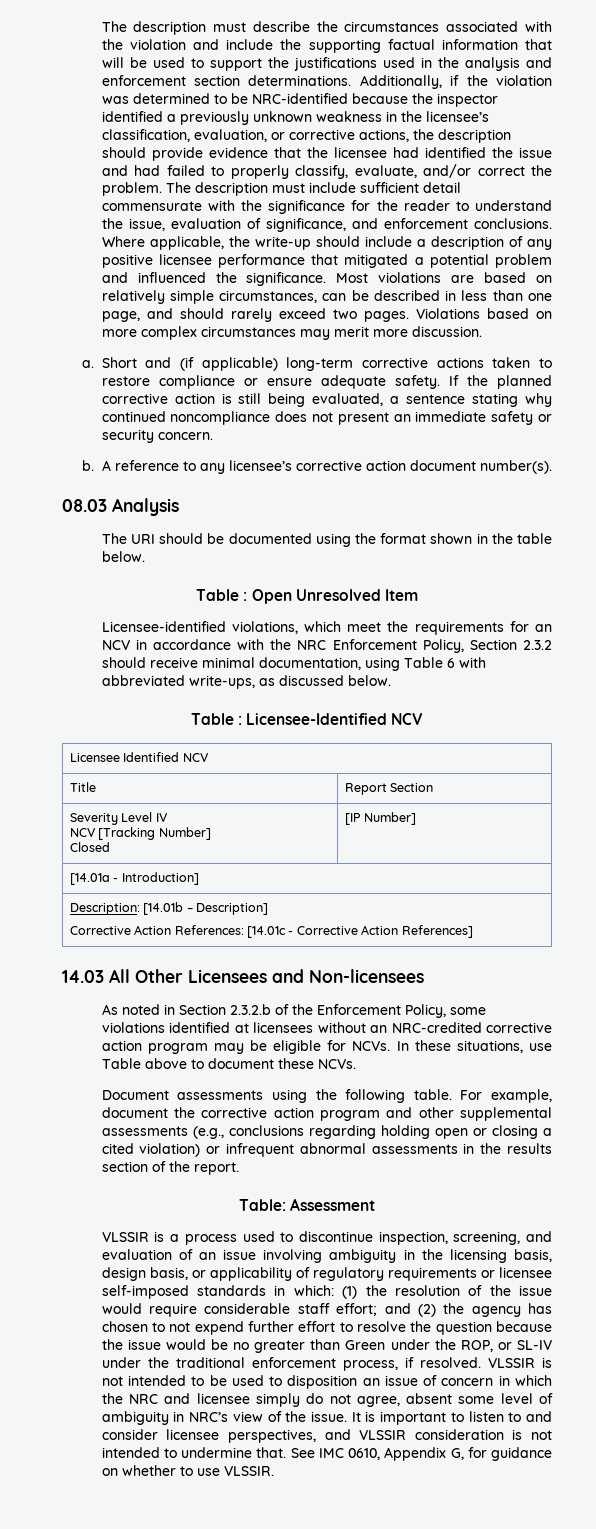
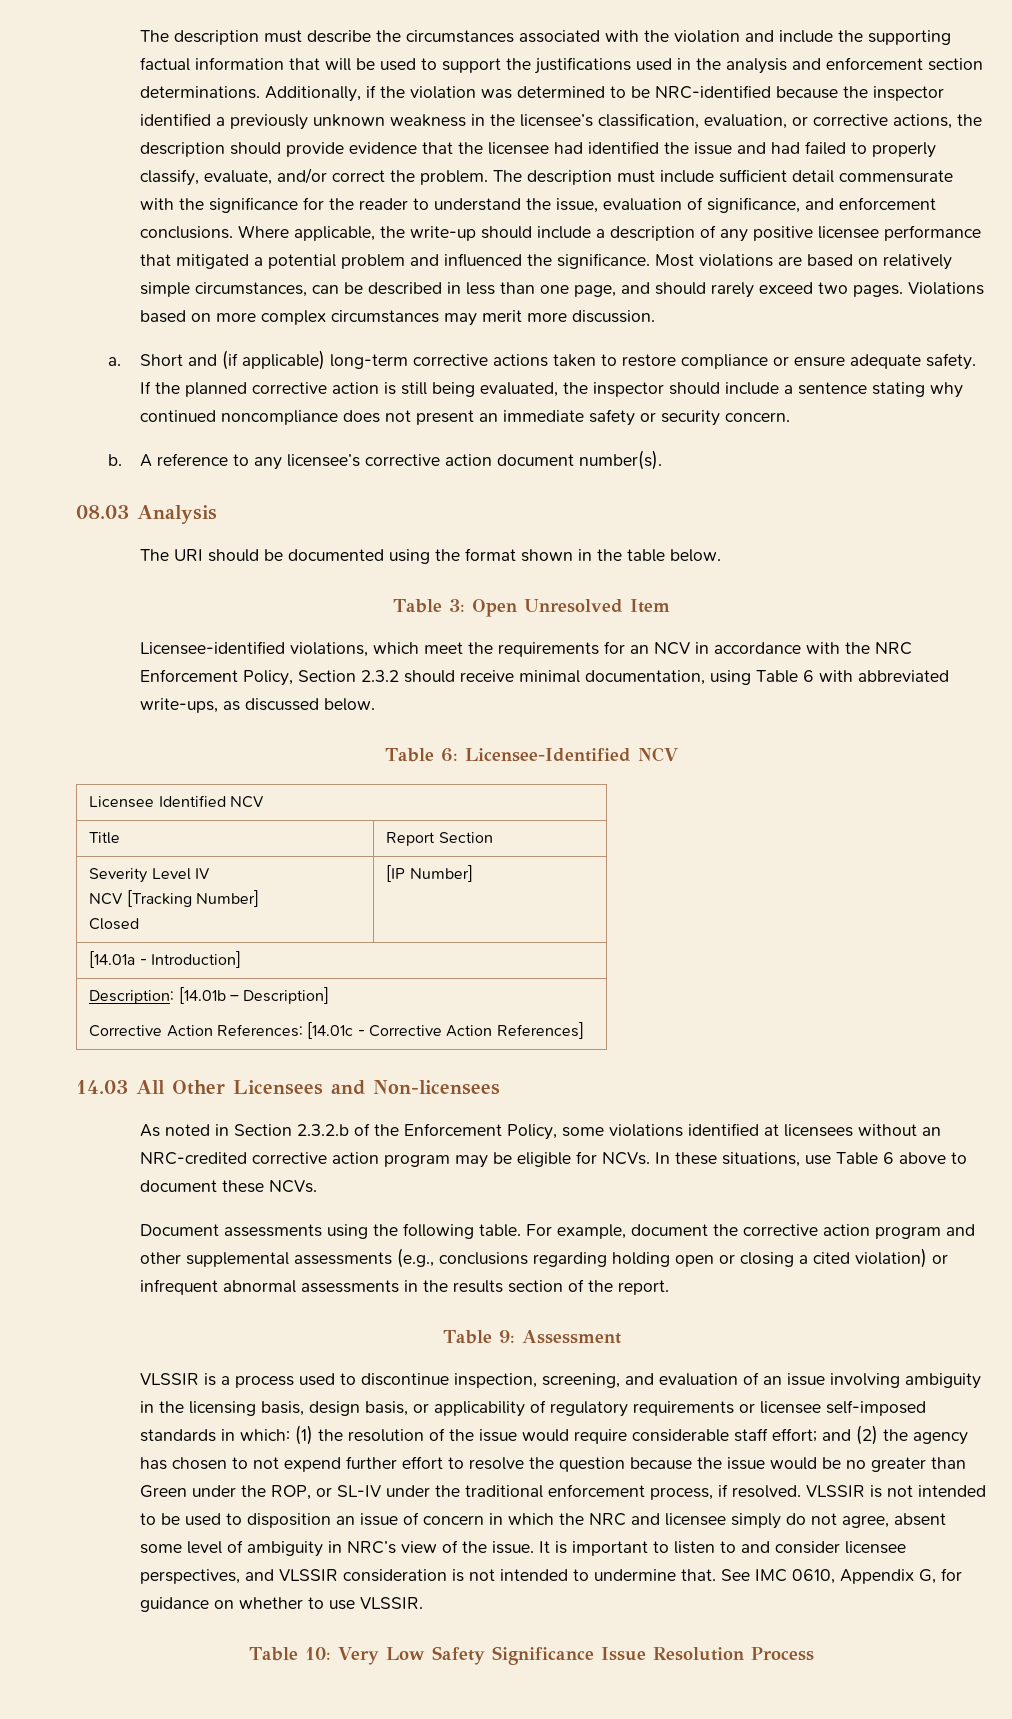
(384, 399) none -> [562,382,779,397] the inspector should include
[243,592,248,601] : -> [448,599,465,612] 3:
[237,716,242,725] : -> [440,748,458,762] 6:
(141, 1063) none -> [882,1152,894,1164] 6
[238,1199,286,1211] Table: -> [442,1330,515,1344] Table 9:
(274, 1471) none -> [248,1646,815,1665] // Table 10: Very Low Safety Significance Issue Resolution Process

